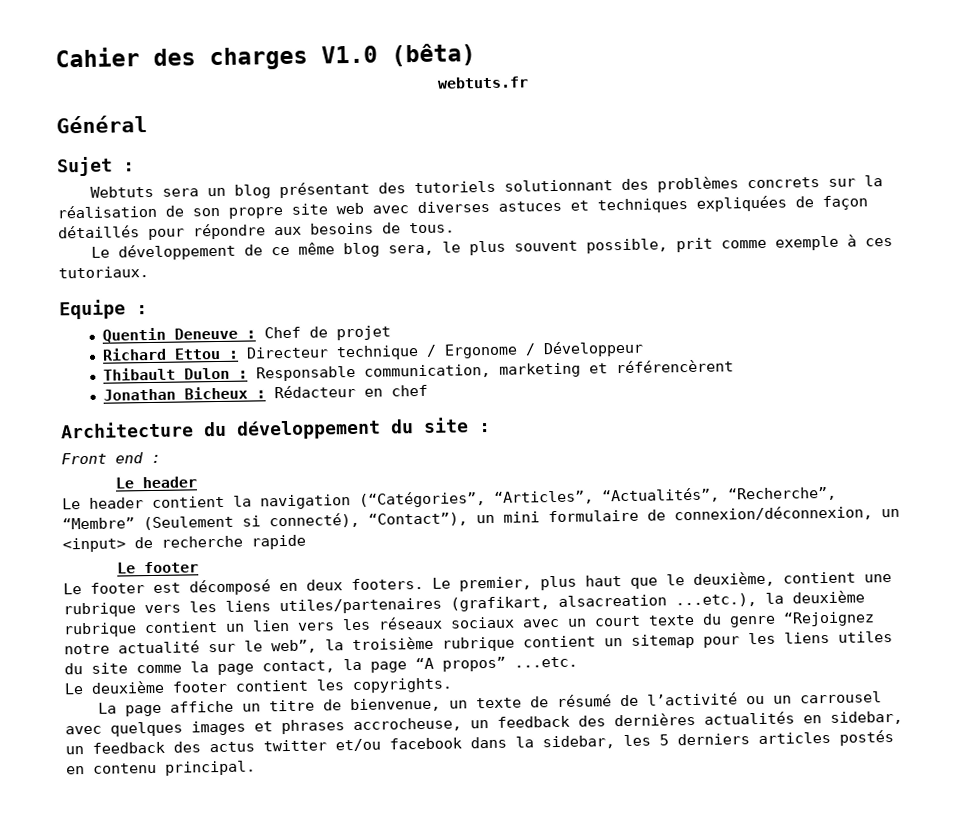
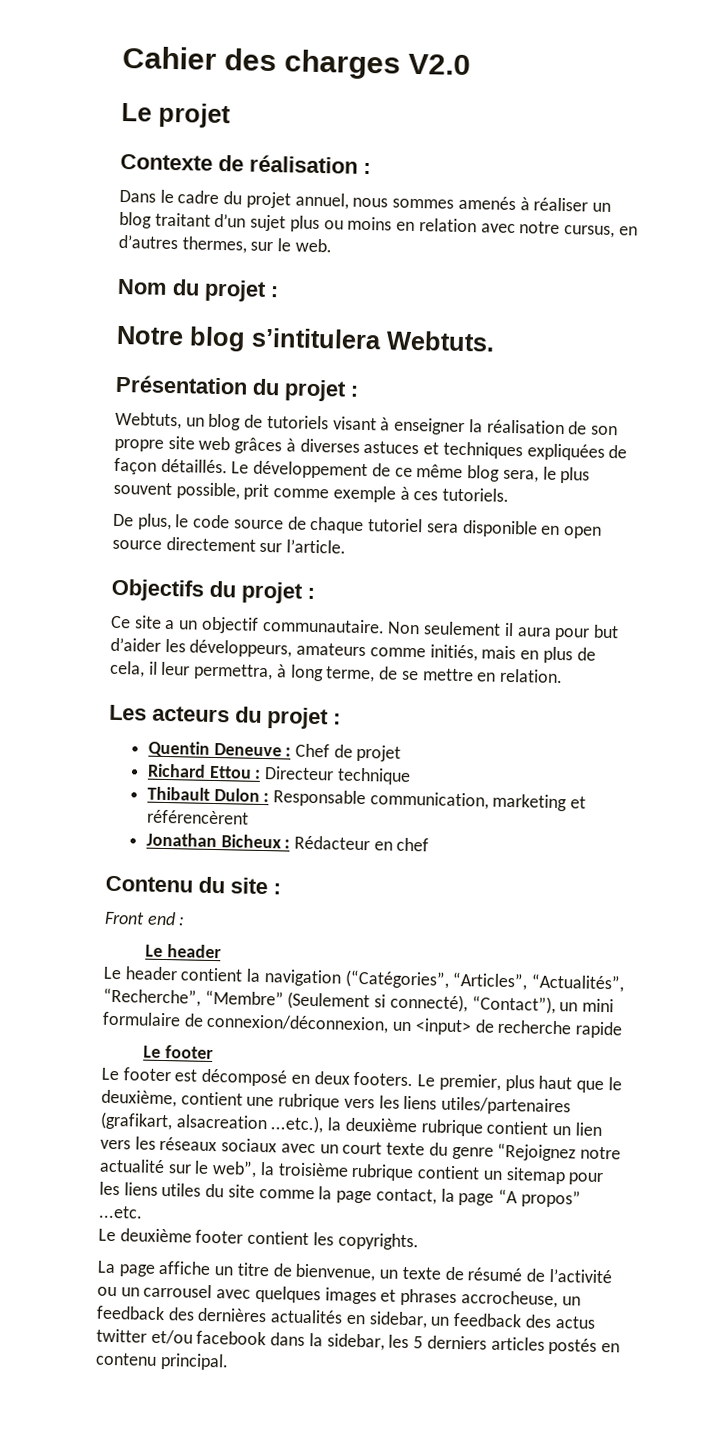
[321,43,476,67] [437,76,529,89] [56,115,148,134] [57,156,135,177] [89,176,856,199] V1.0 (bêta) // webtuts.fr // Général // Sujet : // Webtuts sera un blog présentant des tutoriels solutionnant des problèmes concrets sur -> [408,53,472,76] [121,102,231,129] [120,153,371,175] [119,189,611,212] [119,211,638,239] [118,234,332,254] [117,278,278,302] [116,325,495,352] [115,374,358,402] [115,411,466,436] V2.0 // Le projet // Contexte de réalisation : // Dans le cadre du projet annuel, nous sommes amenés à réaliser un blog traitant d’un sujet plus ou moins en relation avec notre cursus, en d’autres thermes, sur le web. // Nom du projet : // Notre blog s’intitulera Webtuts. // Présentation du projet : // Webtuts, un blog de tutoriels visant à enseigner
[372,205,409,214] avec -> [234,437,296,455] grâces à
[58,222,455,241] détaillés pour répondre aux besoins de tous. // -> [160,458,228,474] détaillés.
[58,266,149,279] [59,299,126,320] tutoriaux. // Equipe -> [442,487,510,502] [113,513,602,539] [112,536,347,554] [111,578,315,604] [110,615,619,641] [110,637,596,664] [109,660,563,684] [109,704,329,730] tutoriels. // De plus, le code source de chaque tutoriel sera disponible en open source directement sur l’article. // Objectifs du projet : // Ce site a un objectif communautaire. Non seulement il aura pour but d’aider les développeurs, amateurs comme initiés, mais en plus de cela, il leur permettra, à long terme, de se mettre en relation. // Les acteurs du projet
[426,340,645,359] / Ergonome / Développeur -> (411, 776) none
[61,419,381,440] Architecture du développement -> [105,875,193,893] Contenu

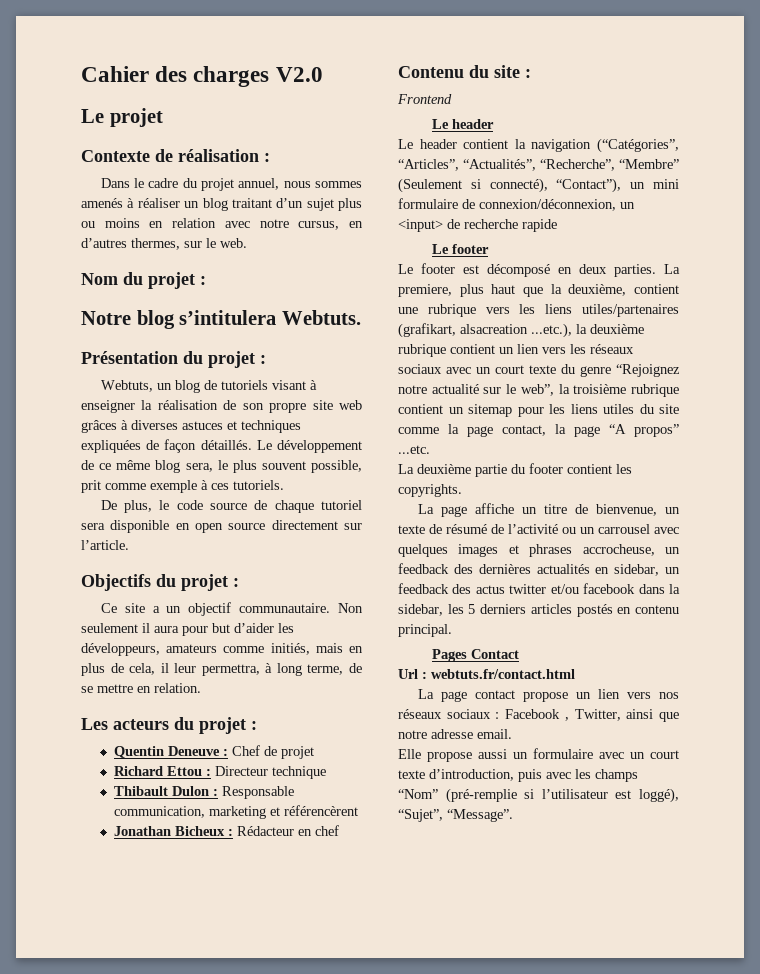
[104,911,186,926] Front end : -> [397,94,452,104] Frontend
[353,1071,501,1091] footers. Le premier, -> [614,264,680,277] [398,284,452,297] parties. La premiere,
[607,1077,622,1091] le -> [550,284,562,294] la
[98,1228,192,1243] Le deuxième -> [398,464,525,477] La deuxième partie du
(229, 1362) none -> [431,649,519,662] [398,669,575,679] [417,689,679,702] [398,709,679,722] [398,729,512,739] [398,748,679,762] [398,769,638,782] [398,788,679,803] [398,809,513,822] // Pages Contact // Url : webtuts.fr/contact.html // La page contact propose un lien vers nos réseaux sociaux : Facebook , Twitter, ainsi que notre adresse email. // Elle propose aussi un formulaire avec un court texte d’introduction, puis avec les champs “Nom” (pré-remplie si l’utilisateur est loggé), “Sujet”, “Message”.

